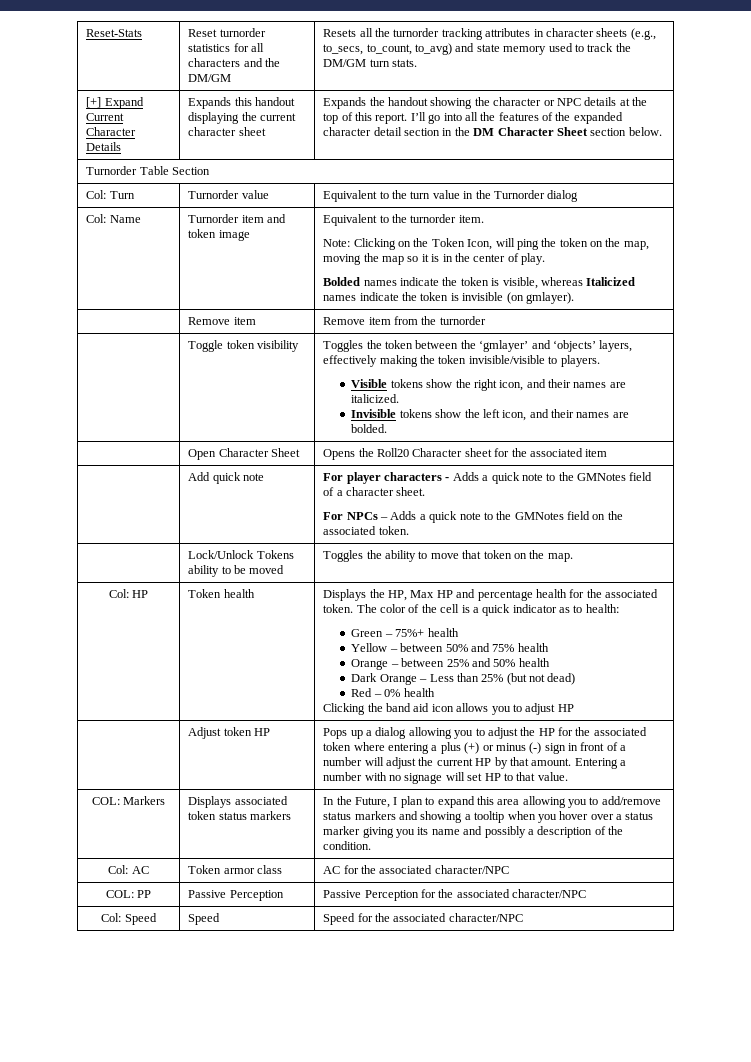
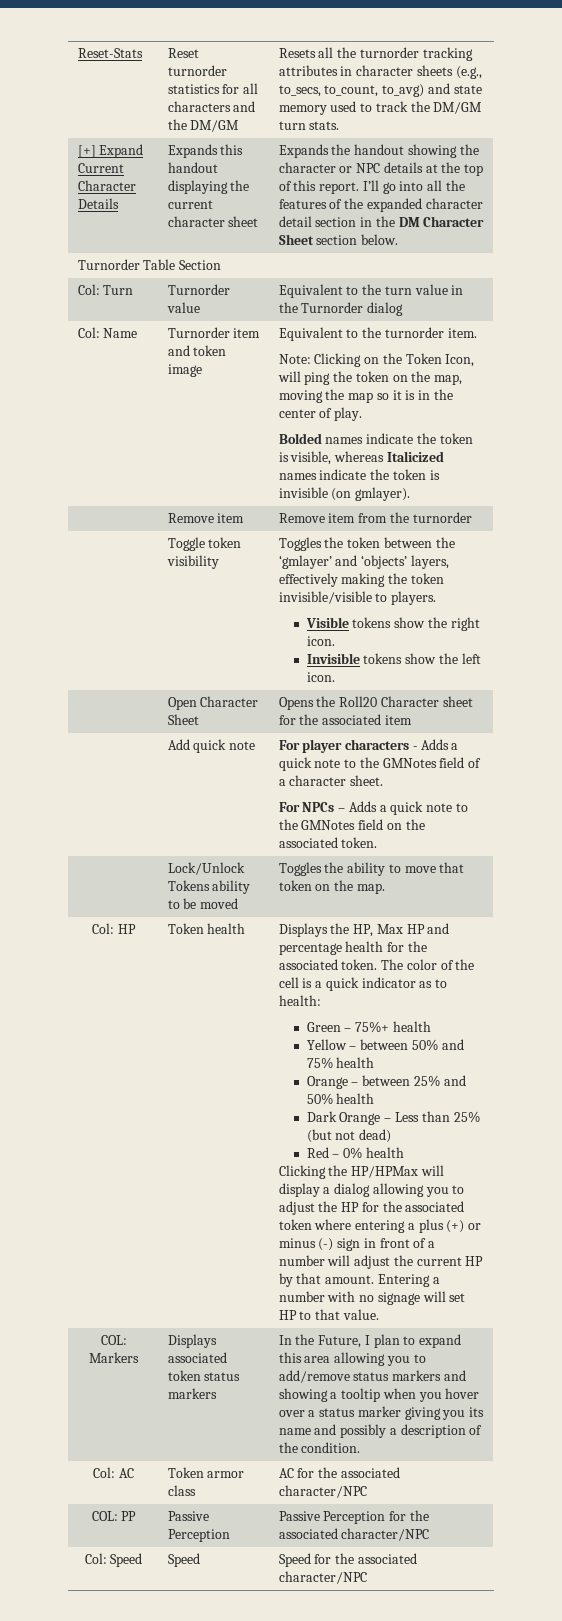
[499,379,626,391] [351,394,400,403] icon, and their names are italicized. -> [306,636,335,646] icon.
[502,409,629,421] [351,424,388,433] icon, and their names are bolded. -> [306,672,335,682] icon.
[386,703,574,715] [188,727,271,739] [323,728,363,739] band aid icon allows you to adjust HP // | Adjust token HP | Pops up -> [351,1165,444,1178] [278,1183,320,1197] HP/HPMax will display

